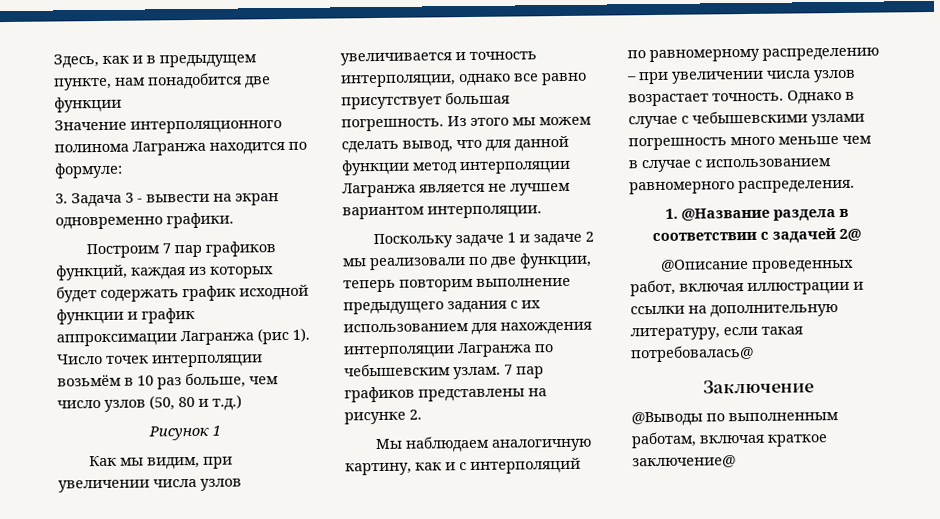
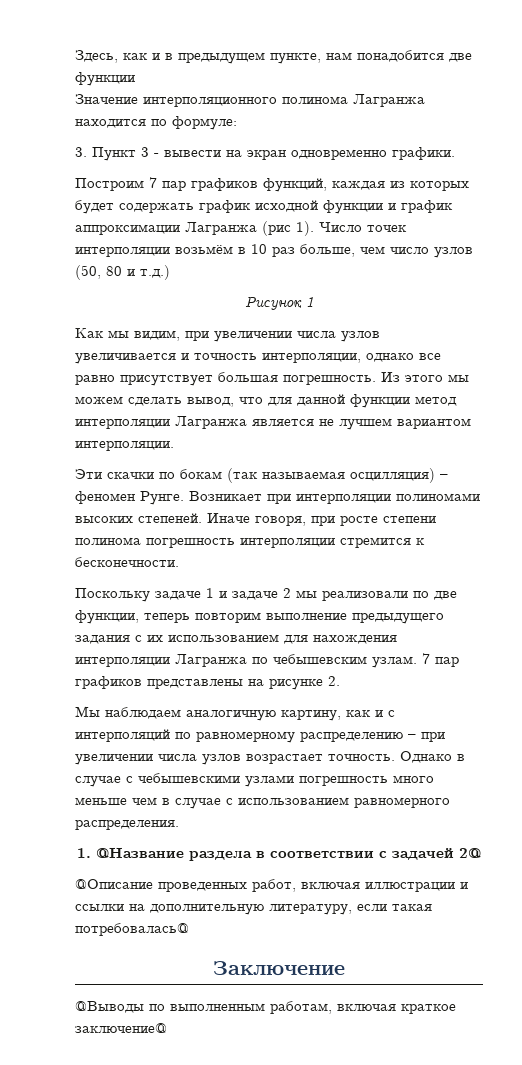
[71,192,122,208] Задача -> [92,147,136,161] Пункт
(542, 212) none -> [75,468,448,483] [75,491,480,505] [75,513,436,526] [75,537,425,548] [75,557,179,567] // Эти скачки по бокам (так называемая осцилляция) – феномен Рунге. Возникает при интерполяции полиномами высоких степеней. Иначе говоря, при росте степени полинома погрешность интерполяции стремится к бесконечности.

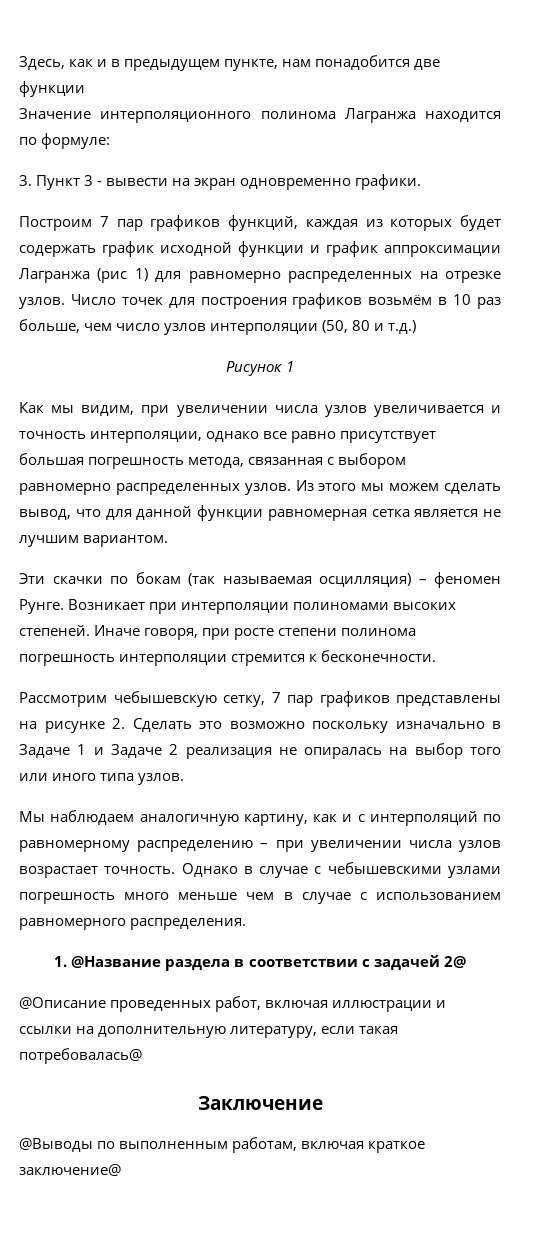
[296,221,407,236] [75,247,170,257] 1). Число точек интерполяции -> [134,268,501,283] [19,293,363,309] 1) для равномерно распределенных на отрезке узлов. Число точек для построения графиков
(473, 252) none -> [210,323,319,335] интерполяции
[283,375,376,385] погрешность. -> [88,453,407,469] [19,483,291,495] погрешность метода, связанная с выбором равномерно распределенных узлов.
[415,396,457,406] [75,416,471,430] [75,441,174,451] метод интерполяции Лагранжа является не лучшем вариантом интерполяции. -> [267,509,501,521] [19,535,169,547] равномерная сетка является не лучшим вариантом.
[75,588,457,602] [75,610,444,624] [75,634,397,644] [75,654,417,668] Поскольку задаче 1 и задаче 2 мы реализовали по две функции, теперь повторим выполнение предыдущего задания с их использованием для нахождения интерполяции Лагранжа по чебышевским узлам. -> [19,691,265,707] Рассмотрим чебышевскую сетку,
(340, 681) none -> [132,718,501,733] [19,743,502,759] [19,773,185,785] Сделать это возможно поскольку изначально в Задаче 1 и Задаче 2 реализация не опиралась на выбор того или иного типа узлов.

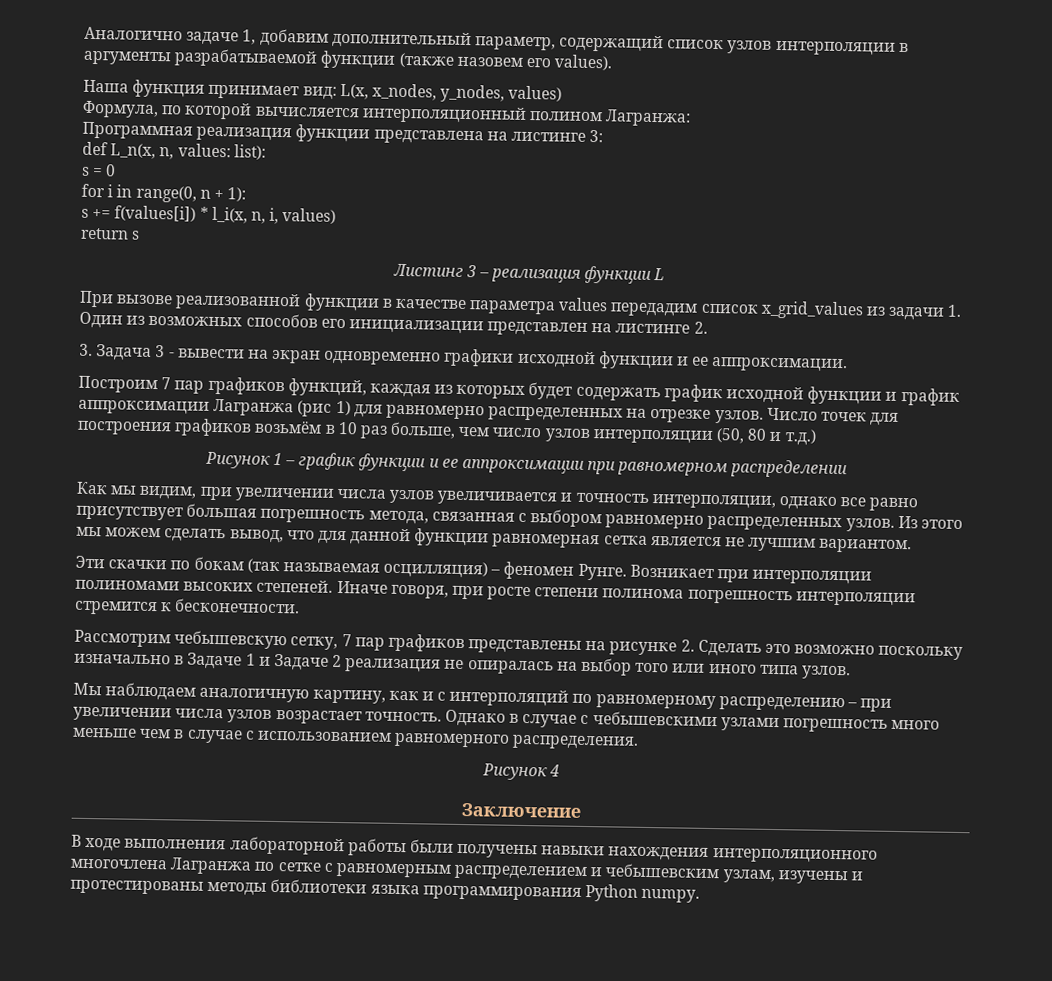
[19,55,441,71] [19,81,85,97] [19,108,501,123] [19,133,111,149] Здесь, как и в предыдущем пункте, нам понадобится две функции // Значение интерполяционного полинома Лагранжа находится по формуле: -> [84,26,909,56] [83,48,613,71] [83,79,563,103] [82,100,692,127] [82,121,604,145] [82,141,266,160] [81,164,117,177] [81,183,247,203] [81,205,337,225] [80,227,141,240] [392,263,666,285] [79,290,963,321] [79,311,708,336] Аналогично задаче 1, добавим дополнительный параметр, содержащий список узлов интерполяции в аргументы разрабатываемой функции (также назовем его values). // Наша функция принимает вид: L(x, x_nodes, y_nodes, values) // Формула, по которой вычисляется интерполяционный полином Лагранжа: // Программная реализация функции представлена на листинге 3: // def L_n(x, n, values: list): // s = 0 // for i in range(0, n + 1): // s += f(values[i]) * l_i(x, n, i, values) // return s // Листинг 3 – реализация функции L // При вызове реализованной функции в качестве параметра values передадим список x_grid_values из задачи 1. Один из возможных способов его инициализации представлен на листинге 2.
[36,175,81,190] Пункт -> [96,344,153,361] Задача
[355,174,422,190] графики. -> [443,348,849,373] графики исходной функции и ее аппроксимации.
(294, 366) none -> [284,452,849,479] – график функции и ее аппроксимации при равномерном распределении
[54,955,466,971] [19,996,447,1012] [19,1026,399,1038] [19,1048,142,1064] [197,1096,323,1110] [19,1137,426,1153] [19,1164,121,1176] 1. @Название раздела в соответствии с задачей 2@ // @Описание проведенных работ, включая иллюстрации и ссылки на дополнительную литературу, если такая потребовалась@ // Заключение // @Выводы по выполненным работам, включая краткое заключение@ -> [481,763,561,781] [460,802,581,818] [71,834,878,864] [70,857,864,885] [70,878,701,903] Рисунок 4 // Заключение // В ходе выполнения лабораторной работы были получены навыки нахождения интерполяционного многочлена Лагранжа по сетке с равномерным распределением и чебышевским узлам, изучены и протестированы методы библиотеки языка программирования Python numpy.

